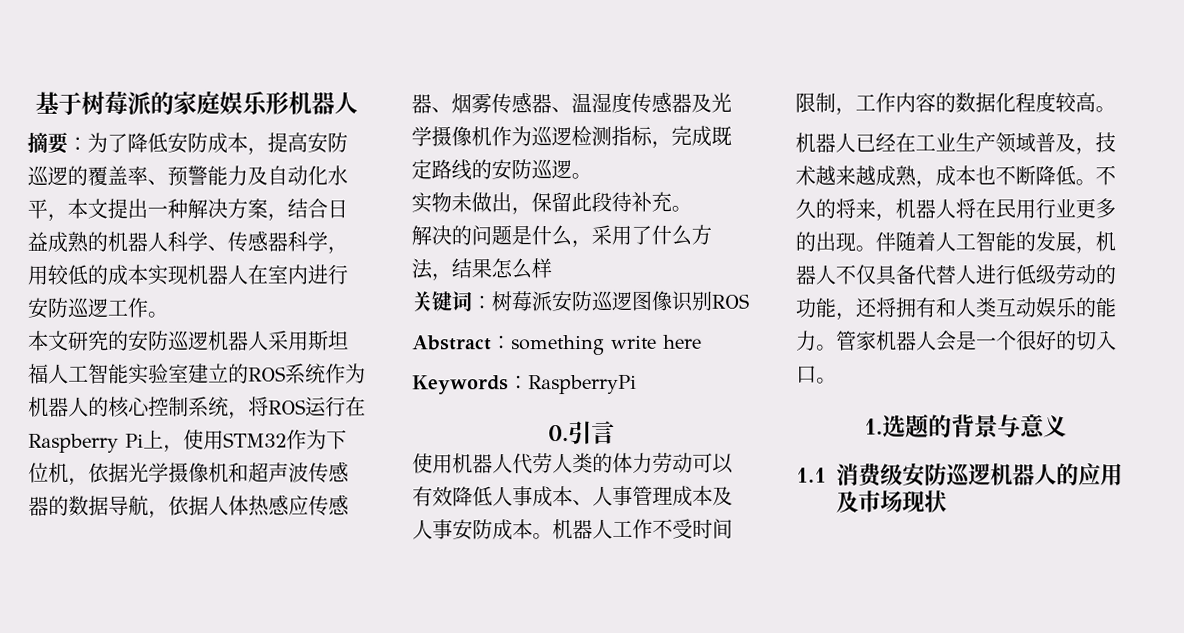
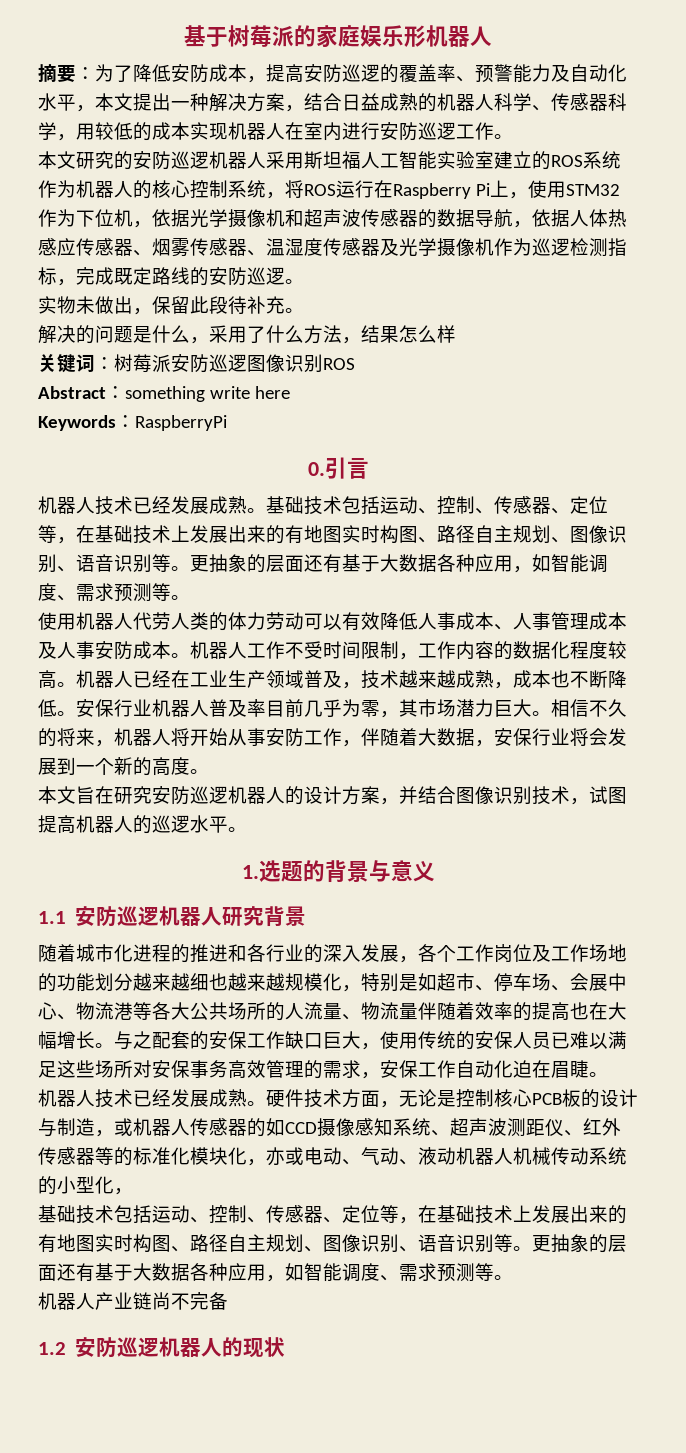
(615, 432) none -> [38,496,608,515] [38,525,627,544] [38,554,608,573] [38,583,190,602] // 机器人技术已经发展成熟。基础技术包括运动、控制、传感器、定位等，在基础技术上发展出来的有地图实时构图、路径自主规划、图像识别、语音识别等。更抽象的层面还有基于大数据各种应用，如智能调度、需求预测等。
(1116, 109) // -> (76, 684) none
(1096, 182) none -> [76,699,589,718] 安保行业机器人普及率目前几乎为零，其市场潜力巨大。相信
[975,198,1116,219] [795,231,1116,255] [795,264,1116,286] [795,297,1117,321] [796,330,1117,352] [796,365,817,384] 在民用行业更多的出现。伴随着人工智能的发展，机器人不仅具备代替人进行低级劳动的功能，还将拥有和人类互动娱乐的能力。管家机器人会是一个很好的切入口 -> [190,728,627,747] [38,757,209,776] [38,786,627,805] [38,815,228,834] 开始从事安防工作，伴随着大数据，安保行业将会发展到一个新的高度。 // 本文旨在研究安防巡逻机器人的设计方案，并结合图像识别技术，试图提高机器人的巡逻水平
[836,462,1123,487] [836,490,903,513] 消费级安防巡逻机器人的应用及市场 -> [75,906,307,927] [38,944,627,963] [38,973,627,992] [38,1002,627,1021] [38,1031,627,1050] [38,1060,608,1079] [38,1089,638,1108] [38,1118,621,1137] [38,1147,627,1166] [38,1176,133,1195] [38,1205,627,1224] [38,1234,627,1253] [38,1263,513,1282] [38,1292,228,1310] [38,1337,244,1358] 安防巡逻机器人研究背景 // 随着城市化进程的推进和各行业的深入发展，各个工作岗位及工作场地的功能划分越来越细也越来越规模化，特别是如超市、停车场、会展中心、物流港等各大公共场所的人流量、物流量伴随着效率的提高也在大幅增长。与之配套的安保工作缺口巨大，使用传统的安保人员已难以满足这些场所对安保事务高效管理的需求，安保工作自动化迫在眉睫。 // 机器人技术已经发展成熟。硬件技术方面，无论是控制核心PCB板的设计与制造，或机器人传感器的如CCD摄像感知系统、超声波测距仪、红外传感器等的标准化模块化，亦或电动、气动、液动机器人机械传动系统的小型化， // 基础技术包括运动、控制、传感器、定位等，在基础技术上发展出来的有地图实时构图、路径自主规划、图像识别、语音识别等。更抽象的层面还有基于大数据各种应用，如智能调度、需求预测等。 // 机器人产业链尚不完备 // 1.2安防巡逻机器人的

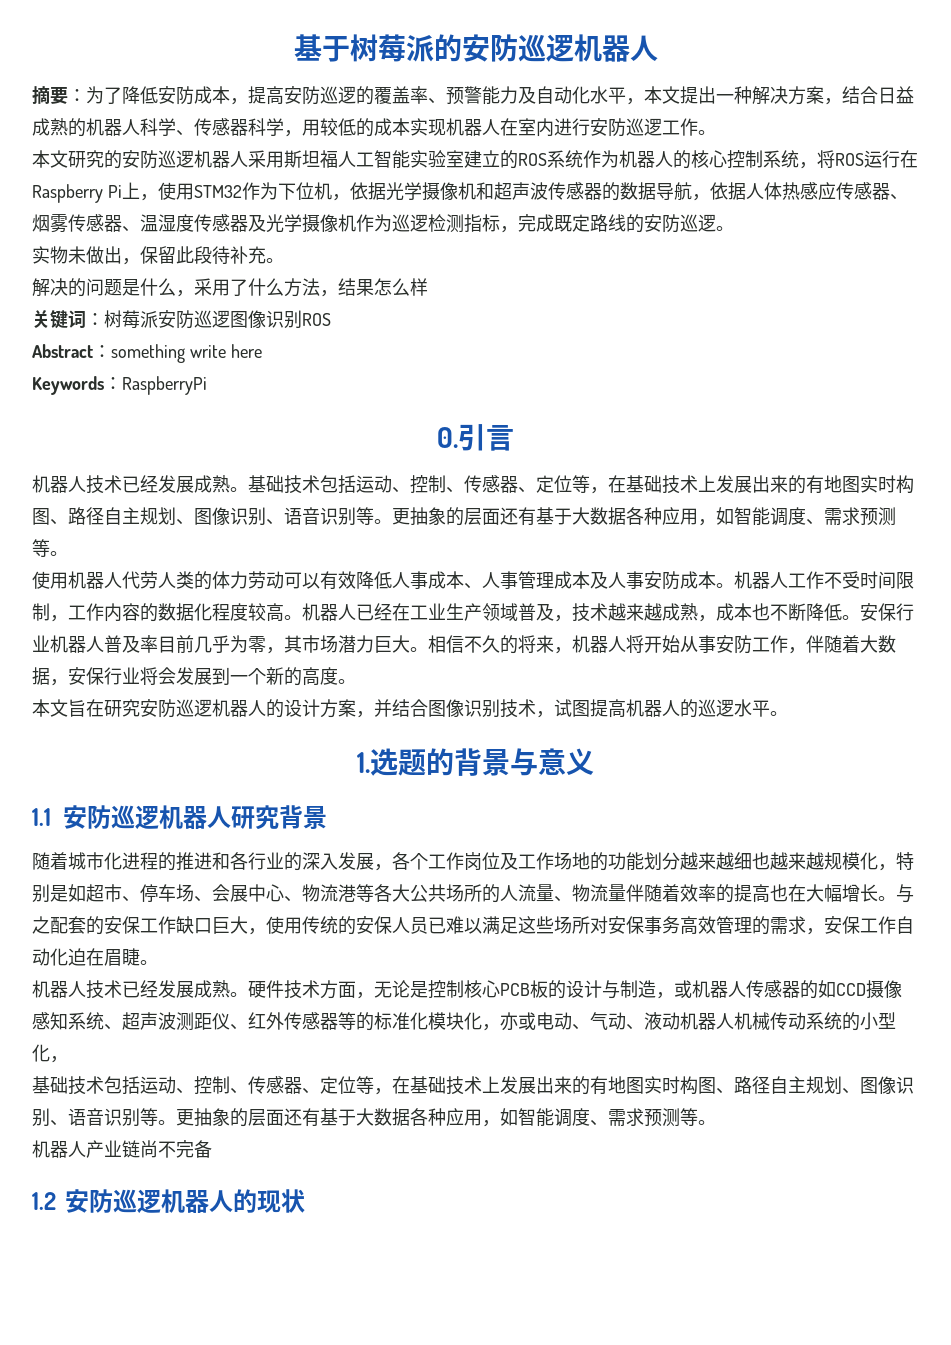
[316,25,426,47] 家庭娱乐形 -> [461,34,574,62] 安防巡逻

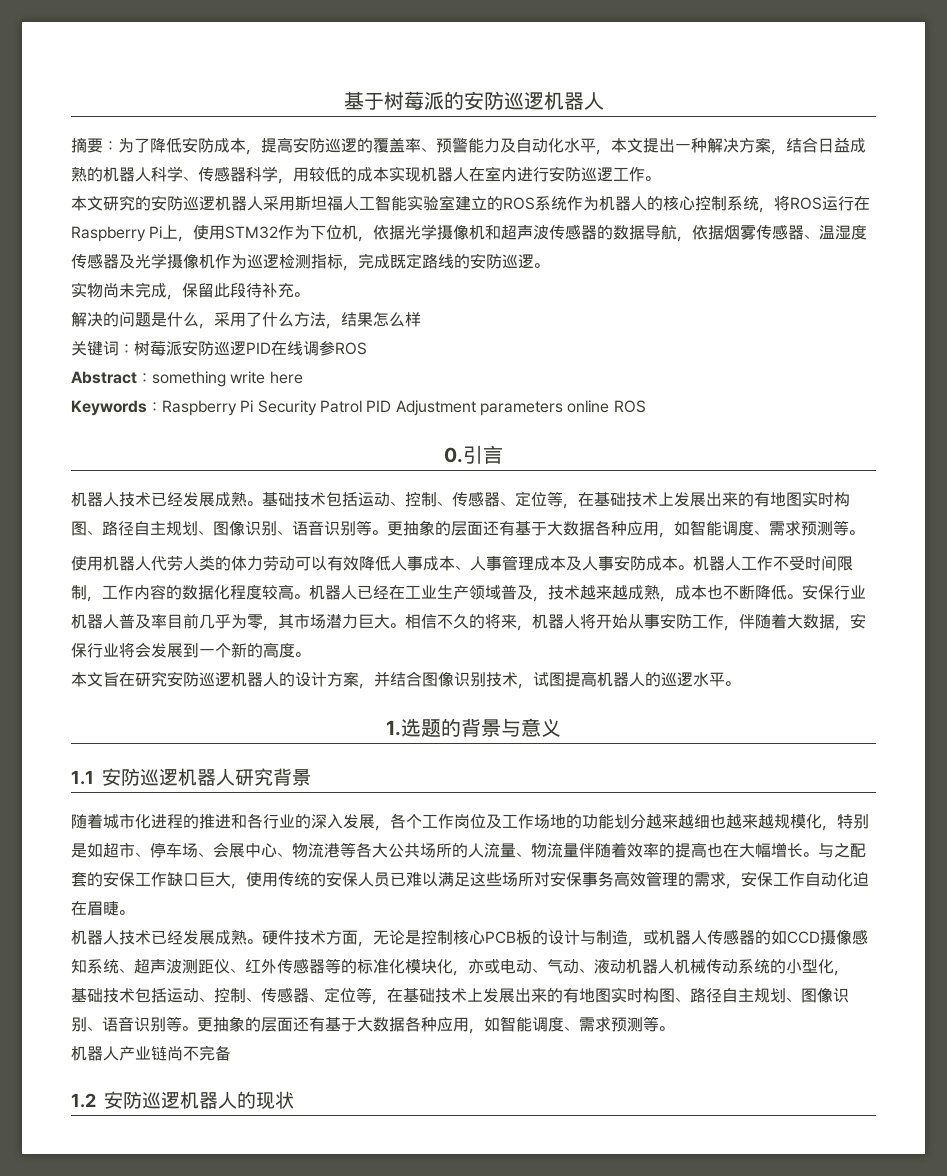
[745,182,908,200] 人体热感应传感器、 -> (725, 232) none
[68,246,122,264] 未做出 -> [103,282,167,298] 尚未完成
[230,310,302,329] 图像识别 -> [246,341,335,356] PID在线调参
[122,376,207,395] RaspberryPi -> [162,400,646,416] Raspberry Pi Security Patrol PID Adjustment parameters online ROS

